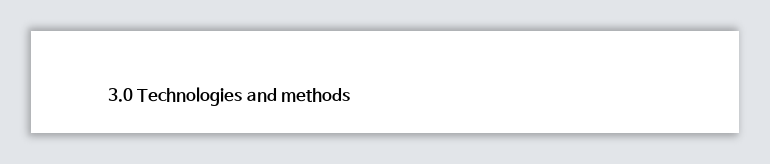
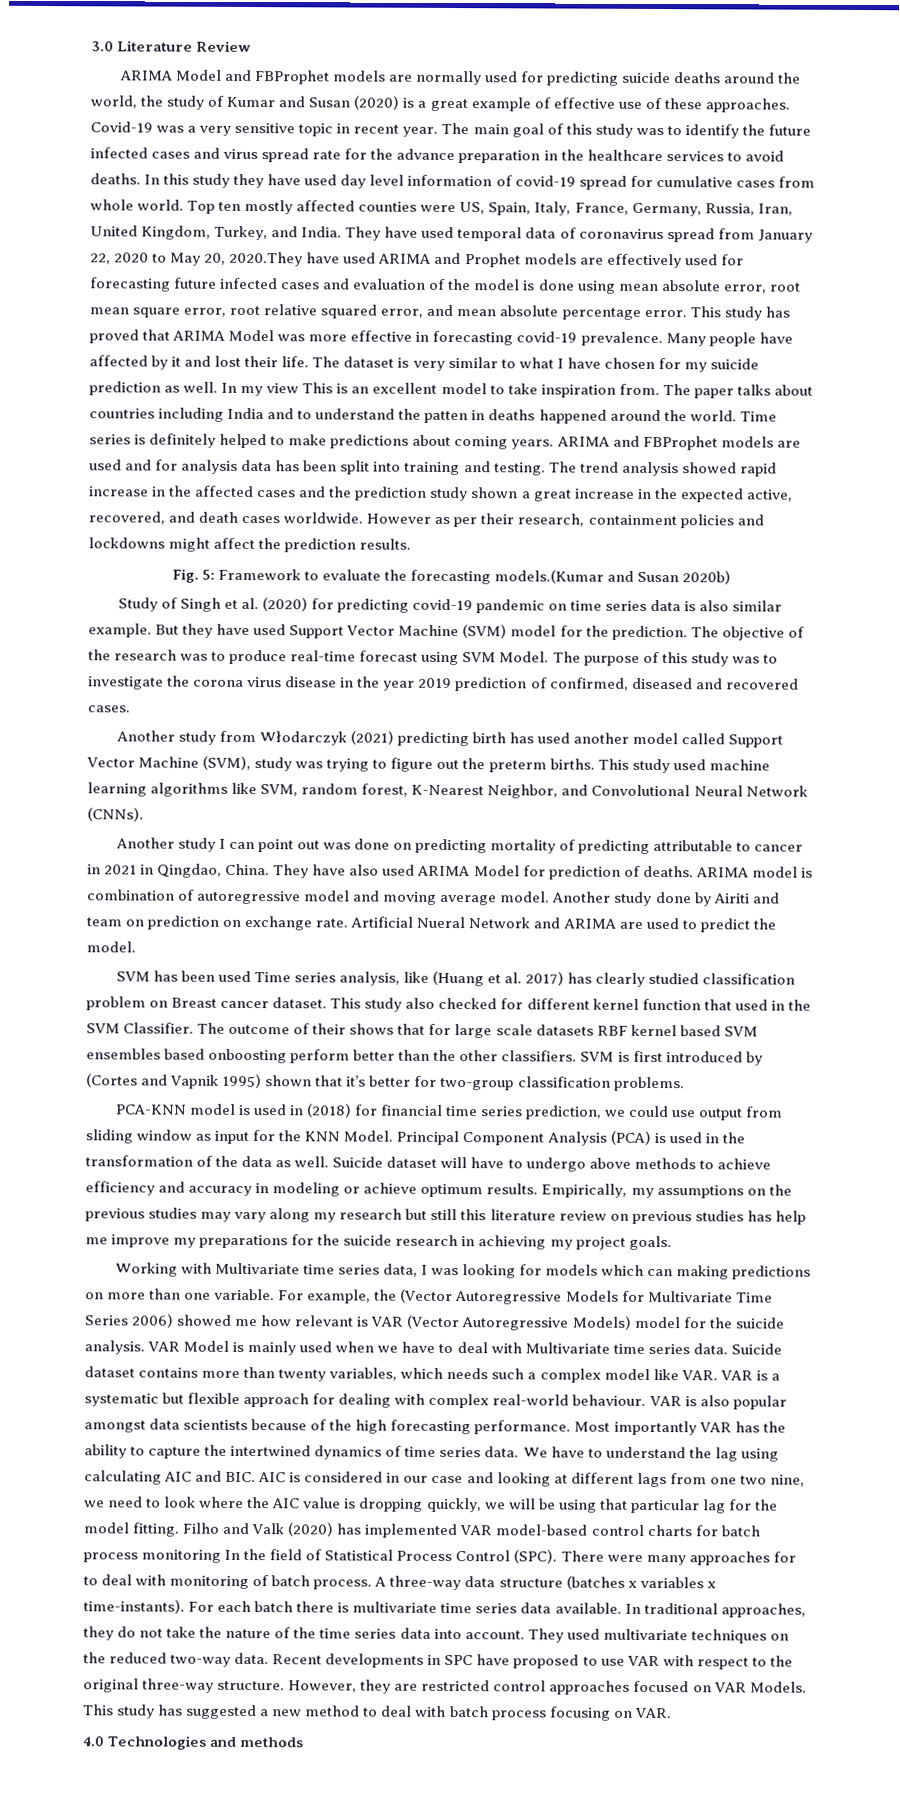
(133, 95) none -> [117,40,252,53] [119,69,802,86] [90,95,790,113] [90,121,811,139] [90,147,784,164] [90,173,815,190] [90,199,793,217] [90,225,813,243] [90,251,744,269] [89,277,801,294] [89,304,790,321] [89,329,793,347] [89,355,759,373] [89,381,813,399] [89,407,777,424] [89,433,801,451] [89,459,777,477] [88,485,793,503] [88,511,764,529] [88,537,412,553] [171,568,732,585] [117,597,783,614] [88,623,805,641] [88,649,778,667] [88,675,799,692] [87,705,130,713] [115,730,784,748] [86,755,770,774] [87,782,808,799] [87,807,144,822] [115,837,804,854] [87,863,813,880] [87,889,780,907] [86,915,776,933] [86,941,136,953] [115,970,796,987] [86,996,811,1012] [86,1022,758,1039] [86,1048,763,1066] [86,1073,685,1092] [114,1103,784,1121] [85,1129,745,1146] [85,1155,771,1172] [85,1181,792,1199] [85,1207,806,1225] [85,1234,672,1251] [114,1262,812,1280] [85,1288,773,1305] [84,1313,784,1331] [84,1340,782,1356] [84,1366,780,1383] [84,1392,787,1410] [84,1418,786,1436] [84,1444,779,1462] [84,1470,805,1488] [84,1496,778,1514] [83,1522,760,1539] [83,1549,796,1566] [83,1574,716,1591] [83,1599,806,1618] [83,1626,789,1644] [83,1652,793,1670] [83,1678,807,1695] [83,1704,672,1721] [82,1736,104,1747] Literature Review // ARIMA Model and FBProphet models are normally used for predicting suicide deaths around the world, the study of Kumar and Susan (2020) is a great example of effective use of these approaches. Covid-19 was a very sensitive topic in recent year. The main goal of this study was to identify the future infected cases and virus spread rate for the advance preparation in the healthcare services to avoid deaths. In this study they have used day level information of covid-19 spread for cumulative cases from whole world. Top ten mostly affected counties were US, Spain, Italy, France, Germany, Russia, Iran, United Kingdom, Turkey, and India. They have used temporal data of coronavirus spread from January 22, 2020 to May 20, 2020.They have used ARIMA and Prophet models are effectively used for forecasting future infected cases and evaluation of the model is done using mean absolute error, root mean square error, root relative squared error, and mean absolute percentage error. This study has proved that ARIMA Model was more effective in forecasting covid-19 prevalence. Many people have affected by it and lost their life. The dataset is very similar to what I have chosen for my suicide prediction as well. In my view This is an excellent model to take inspiration from. The paper talks about countries including India and to understand the patten in deaths happened around the world. Time series is definitely helped to make predictions about coming years. ARIMA and FBProphet models are used and for analysis data has been split into training and testing. The trend analysis showed rapid increase in the affected cases and the prediction study shown a great increase in the expected active, recovered, and death cases worldwide. However as per their research, containment policies and lockdowns might affect the prediction results. // Fig. 5: Framework to evaluate the forecasting models.(Kumar and Susan 2020b) // Study of Singh et al. (2020) for predicting covid-19 pandemic on time series data is also similar example. But they have used Support Vector Machine (SVM) model for the prediction. The objective of the research was to produce real-time forecast using SVM Model. The purpose of this study was to investigate the corona virus disease in the year 2019 prediction of confirmed, diseased and recovered cases. // Another study from Włodarczyk (2021) predicting birth has used another model called Support Vector Machine (SVM), study was trying to figure out the preterm births. This study used machine learning algorithms like SVM, random forest, K-Nearest Neighbor, and Convolutional Neural Network (CNNs). // Another study I can point out was done on predicting mortality of predicting attributable to cancer in 2021 in Qingdao, China. They have also used ARIMA Model for prediction of deaths. ARIMA model is combination of autoregressive model and moving average model. Another study done by Airiti and team on prediction on exchange rate. Artificial Nueral Network and ARIMA are used to predict the model. // SVM has been used Time series analysis, like (Huang et al. 2017) has clearly studied classification problem on Breast cancer dataset. This study also checked for different kernel function that used in the SVM Classifier. The outcome of their shows that for large scale datasets RBF kernel based SVM ensembles based onboosting perform better than the other classifiers. SVM is first introduced by (Cortes and Vapnik 1995) shown that it’s better for two-group classification problems. // PCA-KNN model is used in (2018) for financial time series prediction, we could use output from sliding window as input for the KNN Model. Principal Component Analysis (PCA) is used in the transformation of the data as well. Suicide dataset will have to undergo above methods to achieve efficiency and accuracy in modeling or achieve optimum results. Empirically, my assumptions on the previous studies may vary along my research but still this literature review on previous studies has help me improve my preparations for the suicide research in achieving my project goals. // Working with Multivariate time series data, I was looking for models which can making predictions on more than one variable. For example, the (Vector Autoregressive Models for Multivariate Time Series 2006) showed me how relevant is VAR (Vector Autoregressive Models) model for the suicide analysis. VAR Model is mainly used when we have to deal with Multivariate time series data. Suicide dataset contains more than twenty variables, which needs such a complex model like VAR. VAR is a systematic but flexible approach for dealing with complex real-world behaviour. VAR is also popular amongst data scientists because of the high forecasting performance. Most importantly VAR has the ability to capture the intertwined dynamics of time series data. We have to understand the lag using calculating AIC and BIC. AIC is considered in our case and looking at different lags from one two nine, we need to look where the AIC value is dropping quickly, we will be using that particular lag for the model fitting. Filho and Valk (2020) has implemented VAR model-based control charts for batch process monitoring In the field of Statistical Process Control (SPC). There were many approaches for to deal with monitoring of batch process. A three-way data structure (batches x variables x time-instants). For each batch there is multivariate time series data available. In traditional approaches, they do not take the nature of the time series data into account. They used multivariate techniques on the reduced two-way data. Recent developments in SPC have proposed to use VAR with respect to the original three-way structure. However, they are restricted control approaches focused on VAR Models. This study has suggested a new method to deal with batch process focusing on VAR. // 4.0

